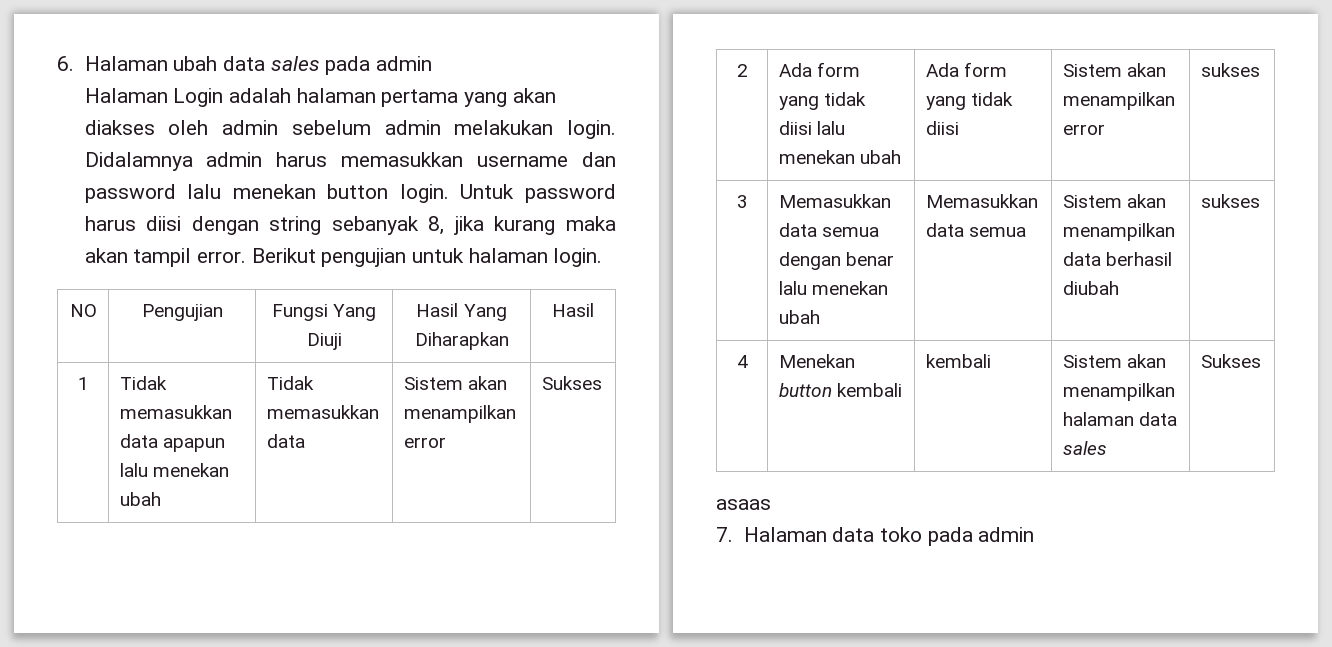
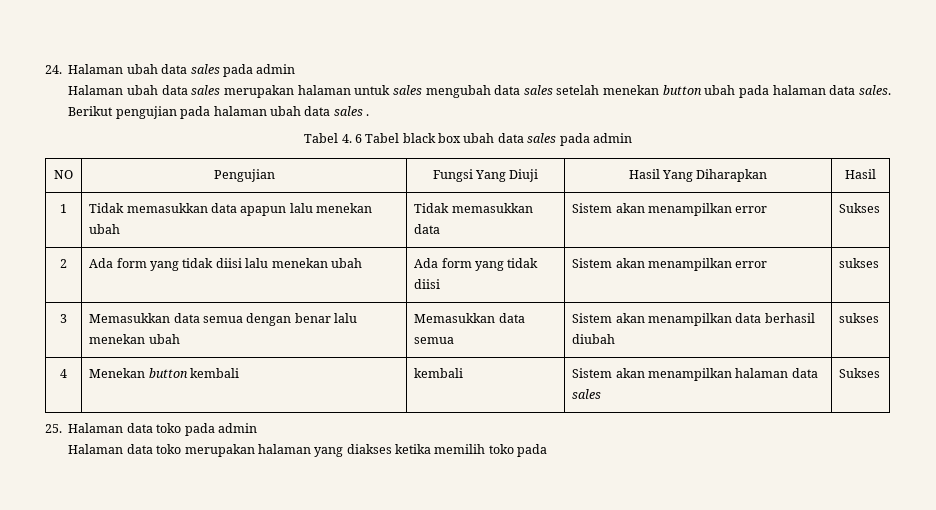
[57,56,74,71] 6. -> [45,65,62,74] 24.
[173,88,556,107] [84,120,616,139] [84,152,616,171] [84,184,616,203] [84,216,616,235] [84,248,603,267] Login adalah halaman pertama yang akan diakses oleh admin sebelum admin melakukan login. Didalamnya admin harus memasukkan username dan password lalu menekan button login. Untuk password harus diisi dengan string sebanyak 8, jika kurang maka akan tampil error. Berikut pengujian untuk halaman login. -> [127,85,892,98] [68,106,370,119] [304,133,632,146] ubah data sales merupakan halaman untuk sales mengubah data sales setelah menekan button ubah pada halaman data sales. Berikut pengujian pada halaman ubah data sales . // Tabel 4. 6 Tabel black box ubah data sales pada admin
[716,499,771,510] [716,527,733,542] asaas // 7. -> [45,424,62,433] 25.
(1035, 534) none -> [68,444,548,457] // Halaman data toko merupakan halaman yang diakses ketika memilih toko pada

